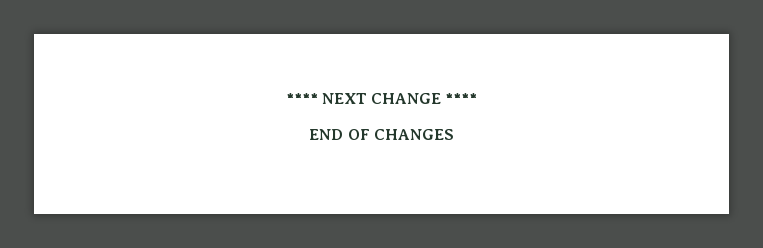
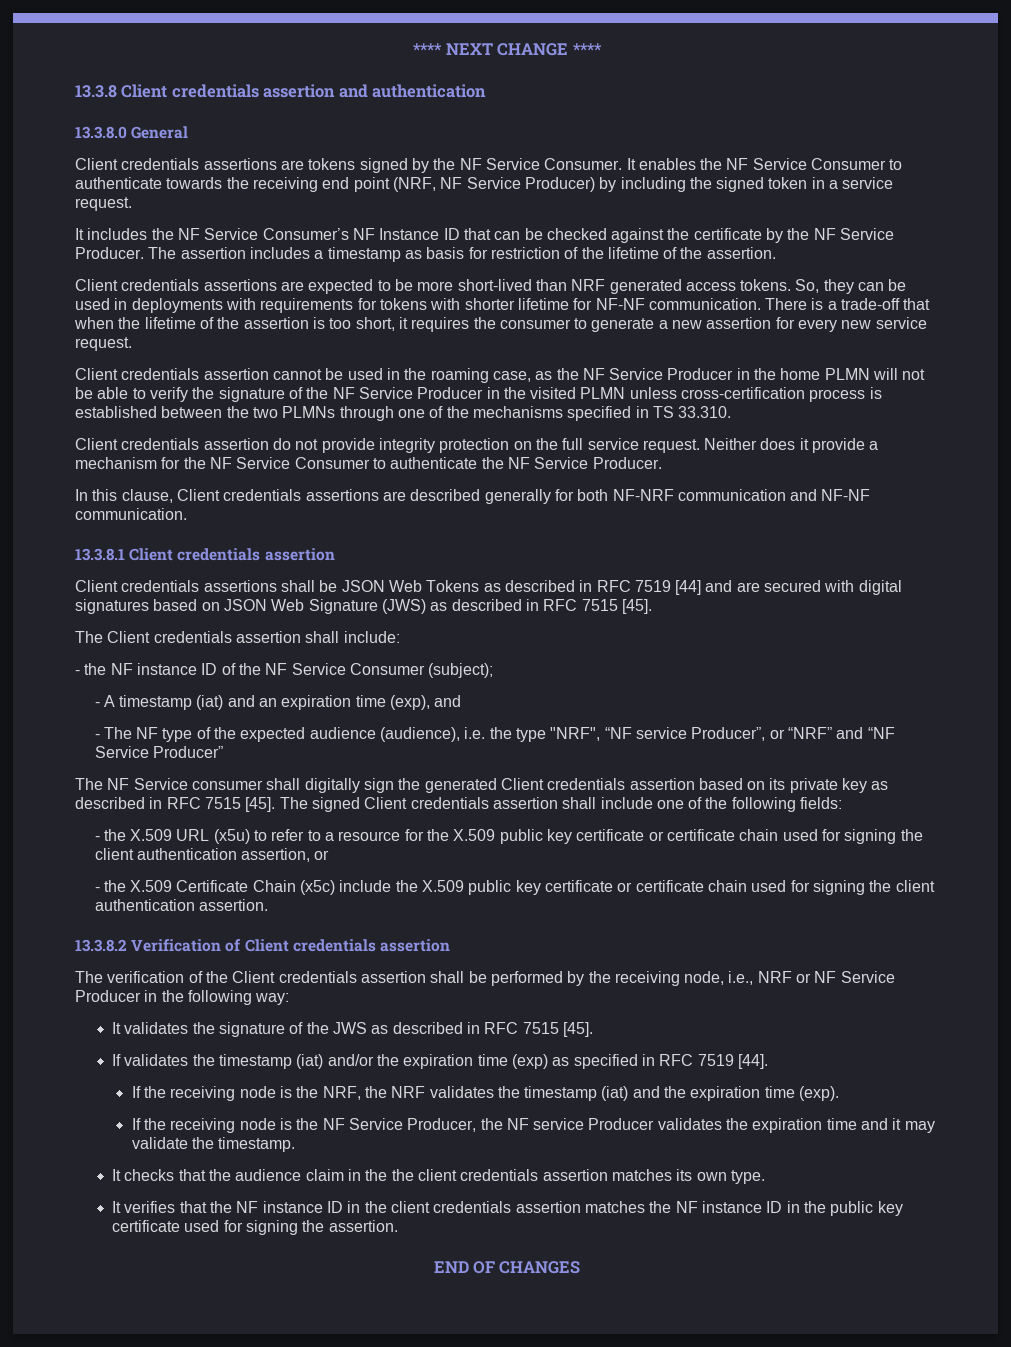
(478, 98) none -> [75,84,487,98] [75,126,189,139] [75,158,903,173] [75,177,894,192] [75,197,132,211] [75,228,895,243] [75,247,776,262] [75,279,907,294] [75,298,931,313] [74,317,927,332] [75,337,132,351] [75,368,926,383] [75,387,882,402] [75,406,732,421] [75,438,879,453] [75,457,662,469] [75,489,871,504] [75,508,187,520] [75,548,335,561] [75,580,902,595] [75,599,652,614] [75,631,400,643] [75,663,494,678] [94,695,462,710] [94,727,895,742] [94,746,223,758] [75,778,889,793] [75,797,843,812] [94,829,923,844] [94,848,330,862] [94,880,935,895] [94,899,268,911] [75,939,450,952] [75,971,895,986] [75,990,290,1005] [112,1022,593,1037] [112,1054,768,1069] [131,1086,840,1101] [131,1118,935,1133] [131,1137,296,1152] [112,1169,765,1184] [112,1201,903,1216] [112,1220,398,1235] // 13.3.8 Client credentials assertion and authentication // 13.3.8.0 General // Client credentials assertions are tokens signed by the NF Service Consumer. It enables the NF Service Consumer to authenticate towards the receiving end point (NRF, NF Service Producer) by including the signed token in a service request. // It includes the NF Service Consumer’s NF Instance ID that can be checked against the certificate by the NF Service Producer. The assertion includes a timestamp as basis for restriction of the lifetime of the assertion. // Client credentials assertions are expected to be more short-lived than NRF generated access tokens. So, they can be used in deployments with requirements for tokens with shorter lifetime for NF-NF communication. There is a trade-off that when the lifetime of the assertion is too short, it requires the consumer to generate a new assertion for every new service request. // Client credentials assertion cannot be used in the roaming case, as the NF Service Producer in the home PLMN will not be able to verify the signature of the NF Service Producer in the visited PLMN unless cross-certification process is established between the two PLMNs through one of the mechanisms specified in TS 33.310. // Client credentials assertion do not provide integrity protection on the full service request. Neither does it provide a mechanism for the NF Service Consumer to authenticate the NF Service Producer. // In this clause, Client credentials assertions are described generally for both NF-NRF communication and NF-NF communication. // 13.3.8.1 Client credentials assertion // Client credentials assertions shall be JSON Web Tokens as described in RFC 7519 [44] and are secured with digital signatures based on JSON Web Signature (JWS) as described in RFC 7515 [45]. // The Client credentials assertion shall include: // - the NF instance ID of the NF Service Consumer (subject); // - A timestamp (iat) and an expiration time (exp), and // - The NF type of the expected audience (audience), i.e. the type "NRF", “NF service Producer”, or “NRF” and “NF Service Producer” // The NF Service consumer shall digitally sign the generated Client credentials assertion based on its private key as described in RFC 7515 [45]. The signed Client credentials assertion shall include one of the following fields: // - the X.509 URL (x5u) to refer to a resource for the X.509 public key certificate or certificate chain used for signing the client authentication assertion, or // - the X.509 Certificate Chain (x5c) include the X.509 public key certificate or certificate chain used for signing the client authentication assertion. // 13.3.8.2 Verification of Client credentials assertion // The verification of the Client credentials assertion shall be performed by the receiving node, i.e., NRF or NF Service Producer in the following way: // It validates the signature of the JWS as described in RFC 7515 [45]. // If validates the timestamp (iat) and/or the expiration time (exp) as specified in RFC 7519 [44]. // If the receiving node is the NRF, the NRF validates the timestamp (iat) and the expiration time (exp). // If the receiving node is the NF Service Producer, the NF service Producer validates the expiration time and it may validate the timestamp. // It checks that the audience claim in the the client credentials assertion matches its own type. // It verifies that the NF instance ID in the client credentials assertion matches the NF instance ID in the public key certificate used for signing the assertion.

